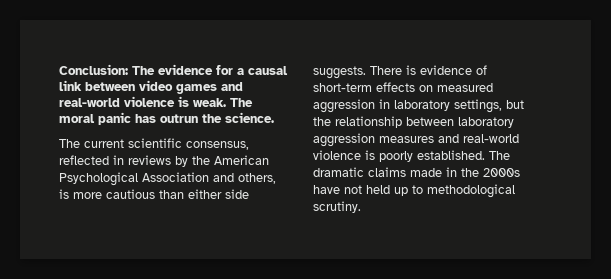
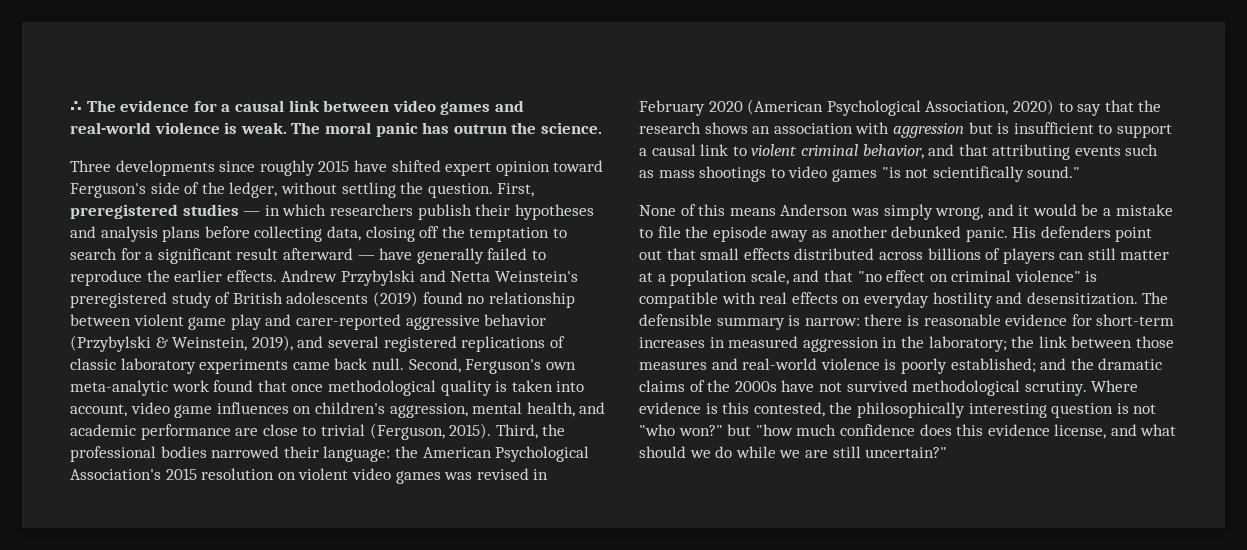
[59,64,128,75] Conclusion: -> [70,101,82,112] ∴
[59,138,249,150] [59,155,269,167] [59,172,276,186] [59,189,249,199] [313,65,487,79] [313,82,493,92] [313,99,524,113] [313,116,514,128] [313,133,375,147] The current scientific consensus, reflected in reviews by the American Psychological Association and others, is more cautious than either side suggests. There is evidence of short-term effects on measured aggression in laboratory settings, but the relationship between laboratory aggression -> [70,160,604,176] [70,182,535,198] [70,204,594,220] [70,226,567,242] [70,248,546,264] [70,270,578,286] [70,291,575,308] [70,314,547,330] [70,335,565,352] [70,358,576,374] [70,380,585,396] [70,402,606,418] [70,423,566,440] [70,446,590,462] [70,468,549,484] [639,99,1162,116] [639,122,1172,138] [639,144,1159,160] [639,166,1081,182] [639,204,1173,220] [639,226,1153,242] [639,248,1170,264] [639,270,1098,286] [639,292,1169,308] [639,314,1175,330] [639,336,1174,352] Three developments since roughly 2015 have shifted expert opinion toward Ferguson's side of the ledger, without settling the question. First, preregistered studies — in which researchers publish their hypotheses and analysis plans before collecting data, closing off the temptation to search for a significant result afterward — have generally failed to reproduce the earlier effects. Andrew Przybylski and Netta Weinstein's preregistered study of British adolescents (2019) found no relationship between violent game play and carer-reported aggressive behavior (Przybylski & Weinstein, 2019), and several registered replications of classic laboratory experiments came back null. Second, Ferguson's own meta-analytic work found that once methodological quality is taken into account, video game influences on children's aggression, mental health, and academic performance are close to trivial (Ferguson, 2015). Third, the professional bodies narrowed their language: the American Psychological Association's 2015 resolution on violent video games was revised in February 2020 (American Psychological Association, 2020) to say that the research shows an association with aggression but is insufficient to support a causal link to violent criminal behavior, and that attributing events such as mass shootings to video games "is not scientifically sound." // None of this means Anderson was simply wrong, and it would be a mistake to file the episode away as another debunked panic. His defenders point out that small effects distributed across billions of players can still matter at a population scale, and that "no effect on criminal violence" is compatible with real effects on everyday hostility and desensitization. The defensible summary is narrow: there is reasonable evidence for short-term increases in measured aggression in the laboratory; the link between those
[417,150,510,160] [313,167,520,177] [313,184,515,198] [313,201,361,213] established. The dramatic claims made in the 2000s have not held up to methodological scrutiny. -> [950,358,1163,373] [639,380,1139,396] [639,402,1157,418] [639,424,1177,439] [639,446,948,458] established; and the dramatic claims of the 2000s have not survived methodological scrutiny. Where evidence is this contested, the philosophically interesting question is not "who won?" but "how much confidence does this evidence license, and what should we do while we are still uncertain?"

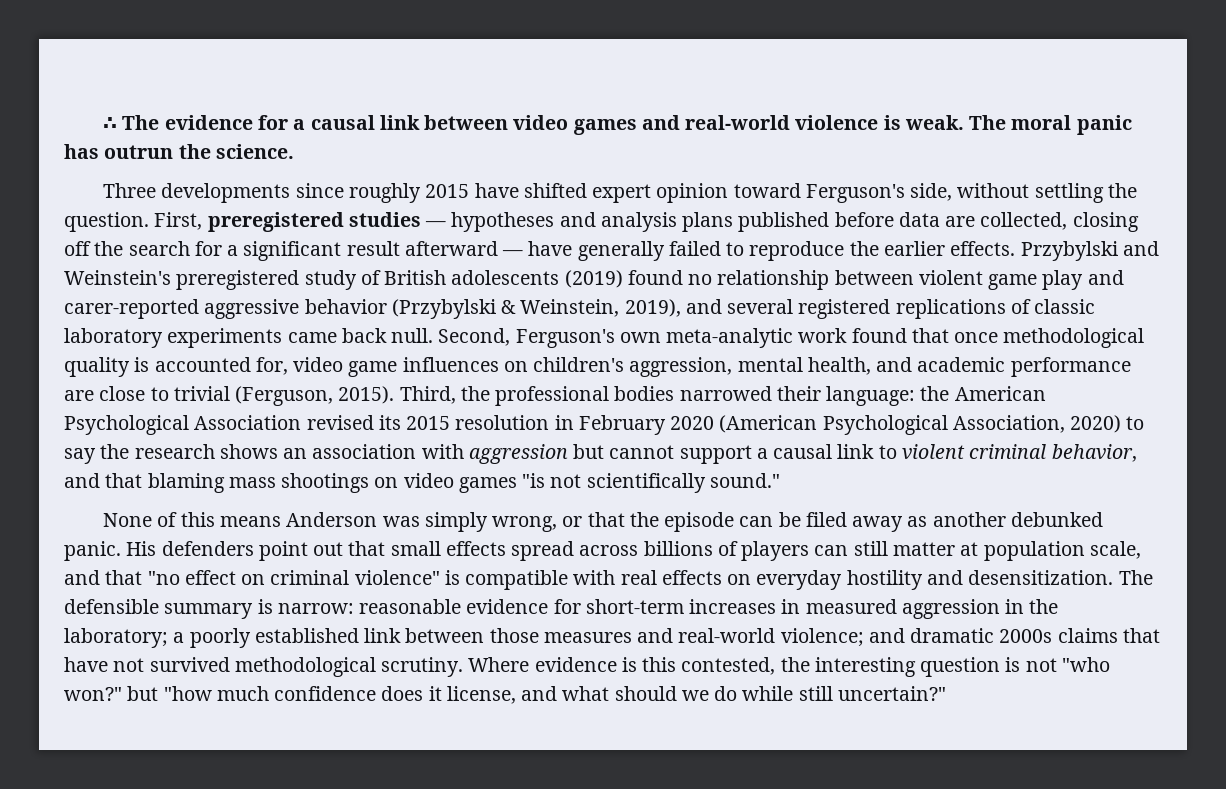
[150,182,278,198] side of the ledger, -> [910,183,953,201] side,
[264,204,594,220] [70,226,361,242] in which researchers publish their hypotheses and analysis plans before collecting data, -> [451,212,1068,232] hypotheses and analysis plans published before data are collected,
[469,227,567,242] temptation to -> (124, 248) none
[281,270,338,282] Andrew -> (1016, 248) none
[450,271,491,282] Netta -> (1159, 248) none
[511,380,585,392] [70,404,127,417] taken into account, -> [154,357,288,375] accounted for,
[70,468,529,484] Association's 2015 resolution on violent video games was revised -> [194,415,550,430] Association revised its 2015 resolution
[1104,100,1134,112] that -> (96, 456) none
[997,122,1113,134] is insufficient to -> [609,445,675,459] cannot
[992,144,1159,160] [639,170,654,178] attributing events such as -> [147,473,225,493] blaming
[770,168,785,178] to -> [374,477,399,488] on
[987,204,1173,216] [639,226,767,242] and it would be a mistake to file the episode -> [562,512,847,532] or that the episode can be filed
[794,248,875,260] distributed -> [511,541,575,561] spread
[657,274,666,282] a -> (979, 549) none
[864,314,919,326] there is -> (354, 608) none
[1011,336,1035,348] the -> [173,628,359,648] a poorly established
[820,358,1163,374] [639,380,777,392] violence is poorly established; and the dramatic claims of the 2000s -> [780,628,1160,647] violence; and dramatic 2000s claims that
[856,402,965,418] philosophically -> (810, 664) none
[956,424,1050,436] this evidence -> [428,686,442,701] it
[779,450,828,458] we are -> (794, 693) none

